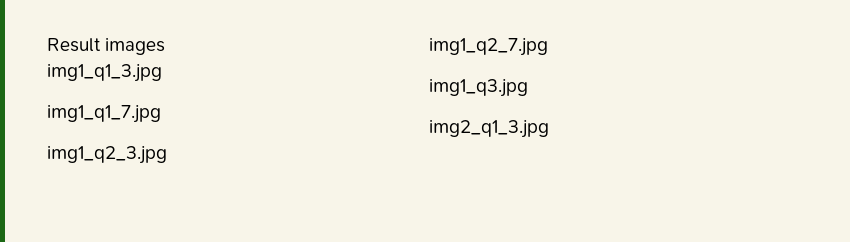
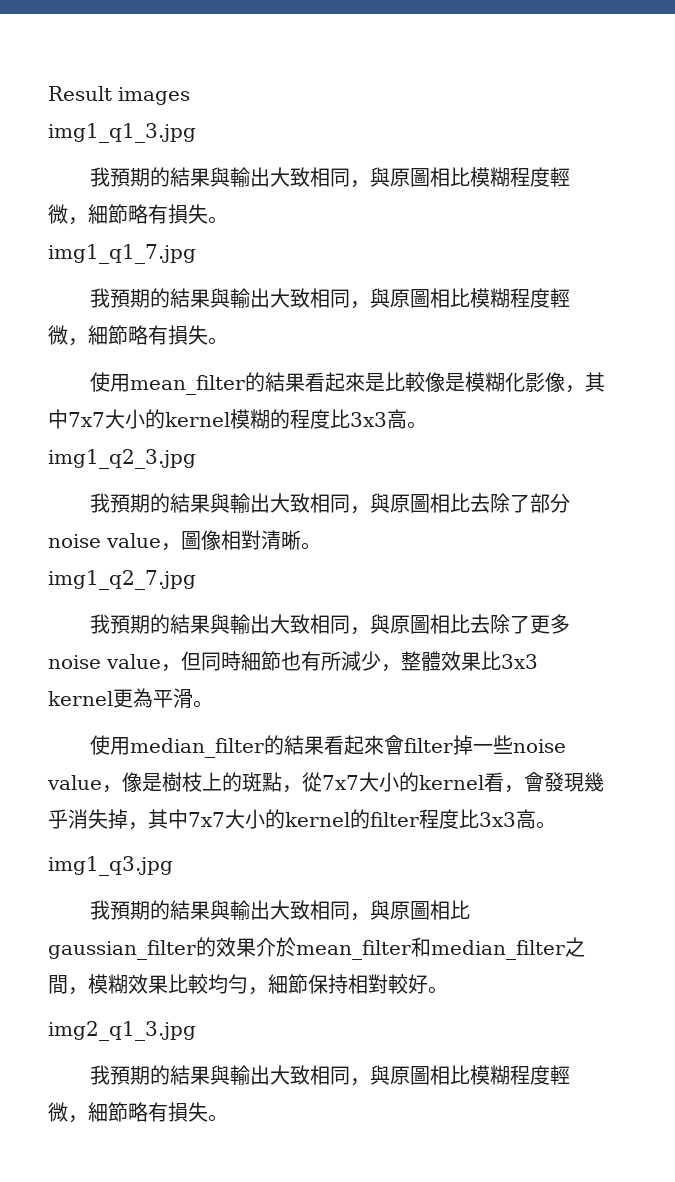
[47,105,161,123] [47,146,167,164] [429,38,548,56] [429,79,528,97] [429,120,549,138] img1_q1_7.jpg // img1_q2_3.jpg // img1_q2_7.jpg // img1_q3.jpg // img2_q1_3.jpg -> [89,167,570,188] [48,204,228,225] [48,244,196,264] [89,288,570,309] [48,325,228,346] [89,372,605,395] [48,409,427,429] [48,449,196,469] [89,493,570,514] [48,530,321,551] [48,570,196,590] [89,614,570,635] [48,651,538,672] [48,688,213,708] [89,735,566,758] [47,772,604,793] [48,809,556,830] [48,856,173,876] [89,900,470,921] [48,937,585,960] [48,974,448,995] [48,1021,196,1041] [89,1065,570,1086] [48,1102,228,1123] 我預期的結果與輸出大致相同，與原圖相比模糊程度輕微，細節略有損失。 // img1_q1_7.jpg // 我預期的結果與輸出大致相同，與原圖相比模糊程度輕微，細節略有損失。 // 使用mean_filter的結果看起來是比較像是模糊化影像，其中7x7大小的kernel模糊的程度比3x3高。 // img1_q2_3.jpg // 我預期的結果與輸出大致相同，與原圖相比去除了部分noise value，圖像相對清晰。 // img1_q2_7.jpg // 我預期的結果與輸出大致相同，與原圖相比去除了更多noise value，但同時細節也有所減少，整體效果比3x3 kernel更為平滑。 // 使用median_filter的結果看起來會filter掉一些noise value，像是樹枝上的斑點，從7x7大小的kernel看，會發現幾乎消失掉，其中7x7大小的kernel的filter程度比3x3高。 // img1_q3.jpg // 我預期的結果與輸出大致相同，與原圖相比gaussian_filter的效果介於mean_filter和median_filter之間，模糊效果比較均勻，細節保持相對較好。 // img2_q1_3.jpg // 我預期的結果與輸出大致相同，與原圖相比模糊程度輕微，細節略有損失。

